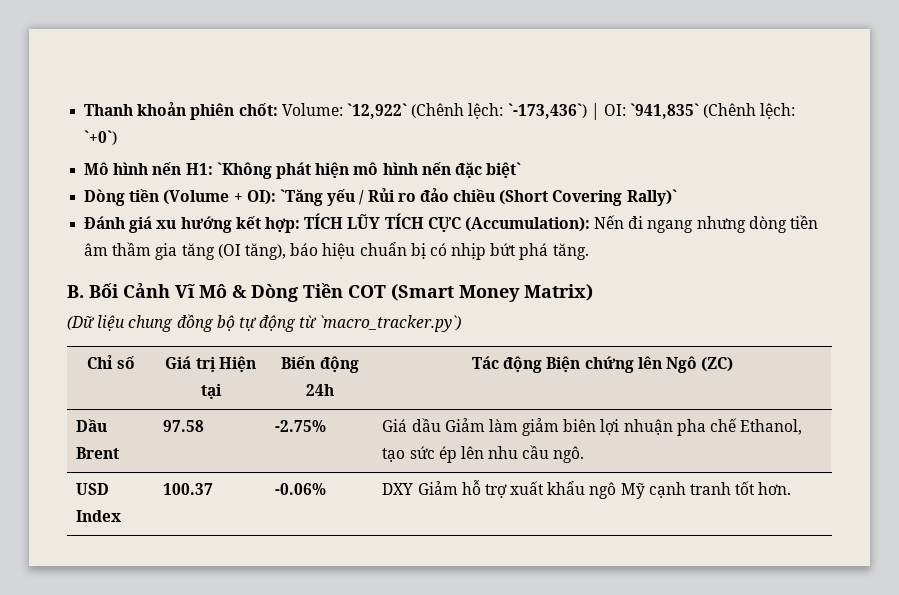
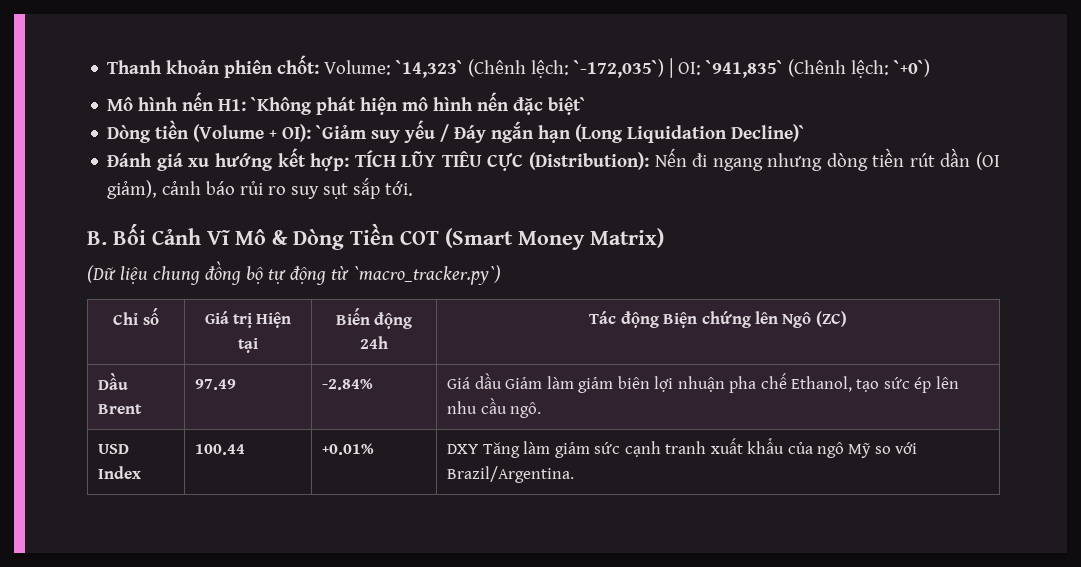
[346,103,587,119] `12,922` (Chênh lệch: `-173,436`) -> [395,59,665,78] `14,323` (Chênh lệch: `-172,035`)
[279,188,677,206] `Tăng yếu / Rủi ro đảo chiều (Short Covering Rally)` -> [315,120,806,143] `Giảm suy yếu / Đáy ngắn hạn (Long Liquidation Decline)`
[384,213,590,232] TÍCH CỰC (Accumulation): -> [441,151,649,171] TIÊU CỰC (Distribution):
[84,242,589,260] âm thầm gia tăng (OI tăng), báo hiệu chuẩn bị có nhịp bứt phá tăng. -> [909,148,1001,170] [107,177,414,199] rút dần (OI giảm), cảnh báo rủi ro suy sụt sắp tới.
[163,420,205,432] [275,420,327,432] 97.58 | -2.75% -> [195,379,237,390] [322,378,374,390] 97.49 | -2.84%
[163,483,214,495] [275,483,327,495] 100.37 | -0.06% -> [195,444,246,455] [322,443,375,455] 100.44 | +0.01%
[417,480,507,498] Giảm hỗ trợ -> [482,441,707,458] Tăng làm giảm sức cạnh tranh
(586, 488) none -> [787,442,813,454] của
[648,481,792,498] cạnh tranh tốt hơn. -> [874,442,918,454] [447,466,575,483] so với Brazil/Argentina.

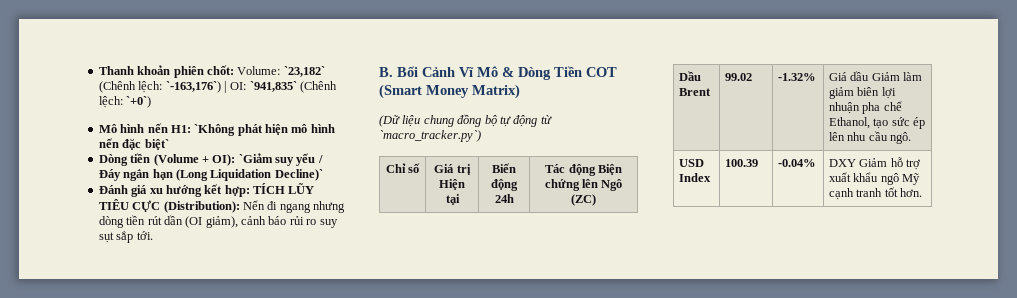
[395,59,665,78] `14,323` (Chênh lệch: `-172,035`) -> [283,66,325,77] [98,81,221,93] `23,182` (Chênh lệch: `-163,176`)
[195,379,237,390] [322,378,374,390] 97.49 | -2.84% -> [724,73,752,81] [777,73,816,81] 99.02 | -1.32%
[195,444,246,455] [322,443,375,455] 100.44 | +0.01% -> [724,159,758,167] [777,159,816,167] 100.39 | -0.04%
[482,438,918,458] [447,466,575,483] Tăng làm giảm sức cạnh tranh xuất khẩu của ngô Mỹ so với Brazil/Argentina. -> [859,157,921,170] [828,172,921,185] [828,187,923,200] Giảm hỗ trợ xuất khẩu ngô Mỹ cạnh tranh tốt hơn.

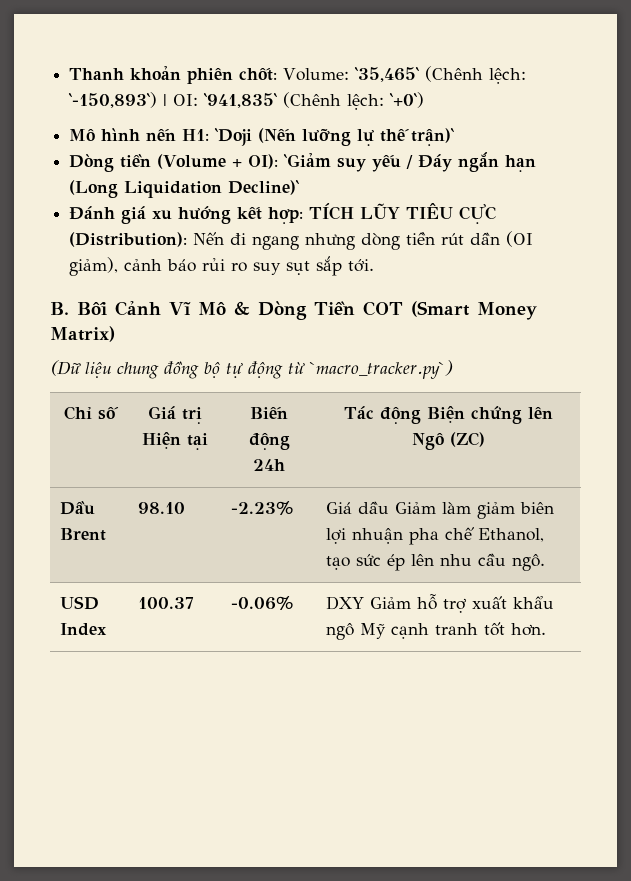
[283,66,325,77] [98,81,221,93] `23,182` (Chênh lệch: `-163,176`) -> [354,66,527,84] [68,92,158,108] `35,465` (Chênh lệch: `-150,893`)
[194,124,335,136] [98,138,169,150] `Không phát hiện mô hình nến đặc biệt` -> [214,128,456,146] `Doji (Nến lưỡng lự thế trận)`
[724,73,752,81] [777,73,816,81] 99.02 | -1.32% -> [138,502,186,514] [231,501,294,515] 98.10 | -2.23%
[724,159,758,167] [777,159,816,167] 100.39 | -0.04% -> [138,597,195,609] [231,596,294,610] 100.37 | -0.06%

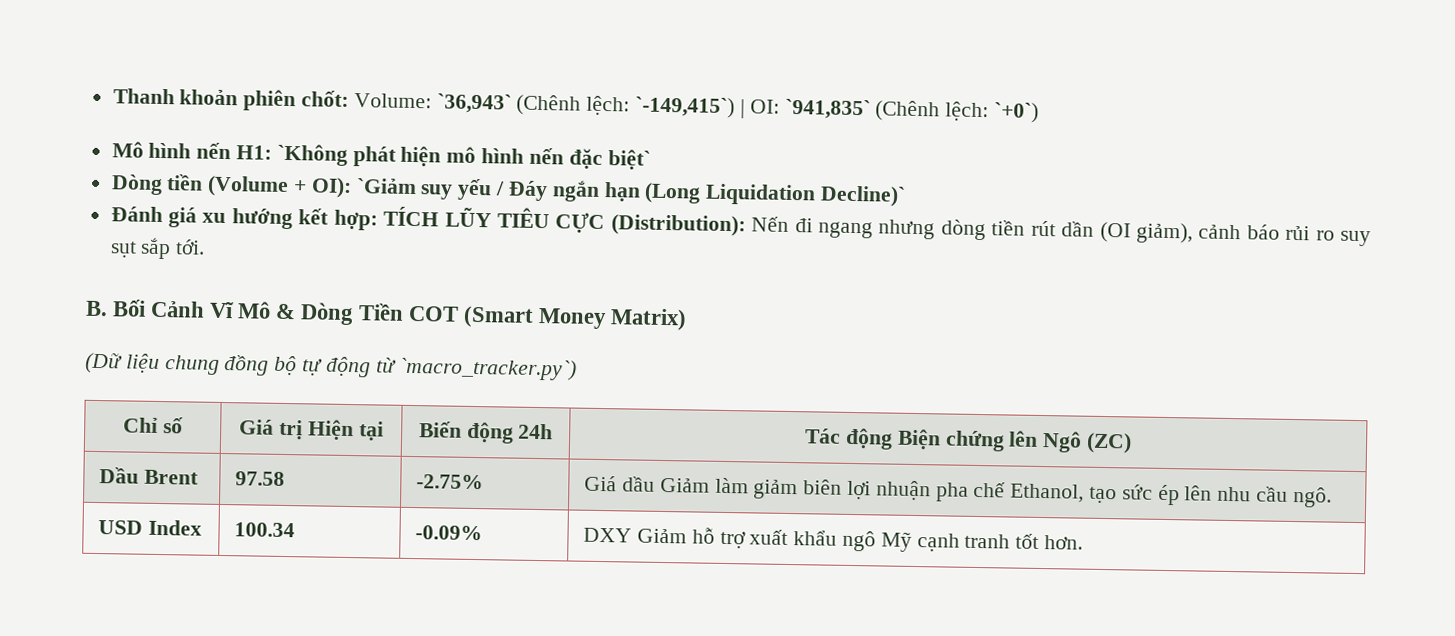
[354,66,527,84] [68,92,158,108] `35,465` (Chênh lệch: `-150,893`) -> [436,93,736,119] `36,943` (Chênh lệch: `-149,415`)
[214,128,456,146] `Doji (Nến lưỡng lự thế trận)` -> [276,143,651,170] `Không phát hiện mô hình nến đặc biệt`
[138,502,186,514] [231,501,294,515] 98.10 | -2.23% -> [235,471,286,486] [416,474,485,490] 97.58 | -2.75%
[138,597,195,609] [231,596,294,610] 100.37 | -0.06% -> [234,522,296,538] [415,525,484,541] 100.34 | -0.09%

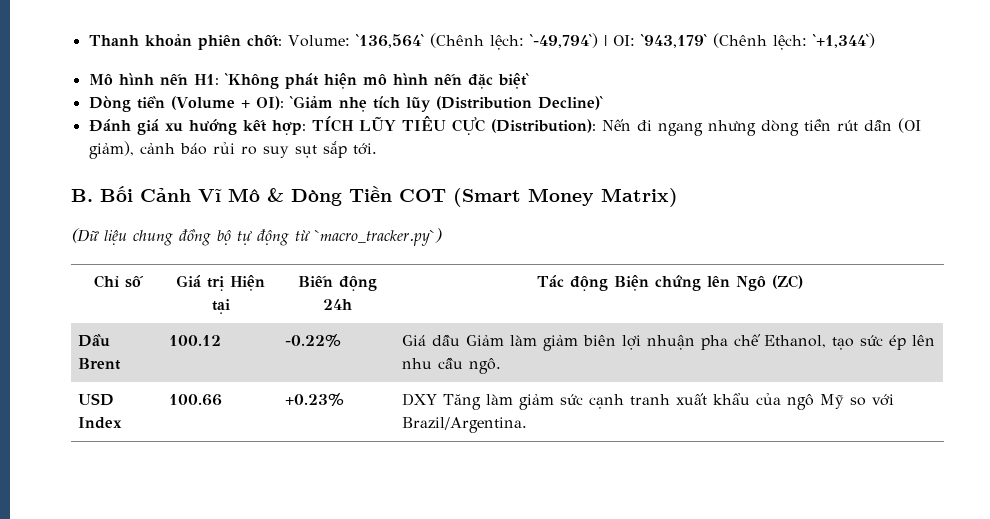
[436,93,736,119] `36,943` (Chênh lệch: `-149,415`) -> [354,33,598,50] `136,564` (Chênh lệch: `-49,794`)
[784,98,1039,123] `941,835` (Chênh lệch: `+0`) -> [639,33,875,50] `943,179` (Chênh lệch: `+1,344`)
[420,178,817,206] suy yếu / Đáy ngắn hạn (Long Liquidation -> [338,96,532,112] nhẹ tích lũy (Distribution
[235,471,286,486] [416,474,485,490] 97.58 | -2.75% -> [168,335,221,346] [284,334,341,347] 100.12 | -0.22%
[234,522,296,538] [415,525,484,541] 100.34 | -0.09% -> [168,394,222,406] [284,393,344,406] 100.66 | +0.23%
[636,527,746,549] Giảm hỗ trợ -> [442,394,670,410] Tăng làm giảm sức cạnh tranh
(838, 538) none -> [755,393,781,405] của
[916,533,1084,552] cạnh tranh tốt hơn. -> [849,394,894,406] [401,417,527,433] so với Brazil/Argentina.

